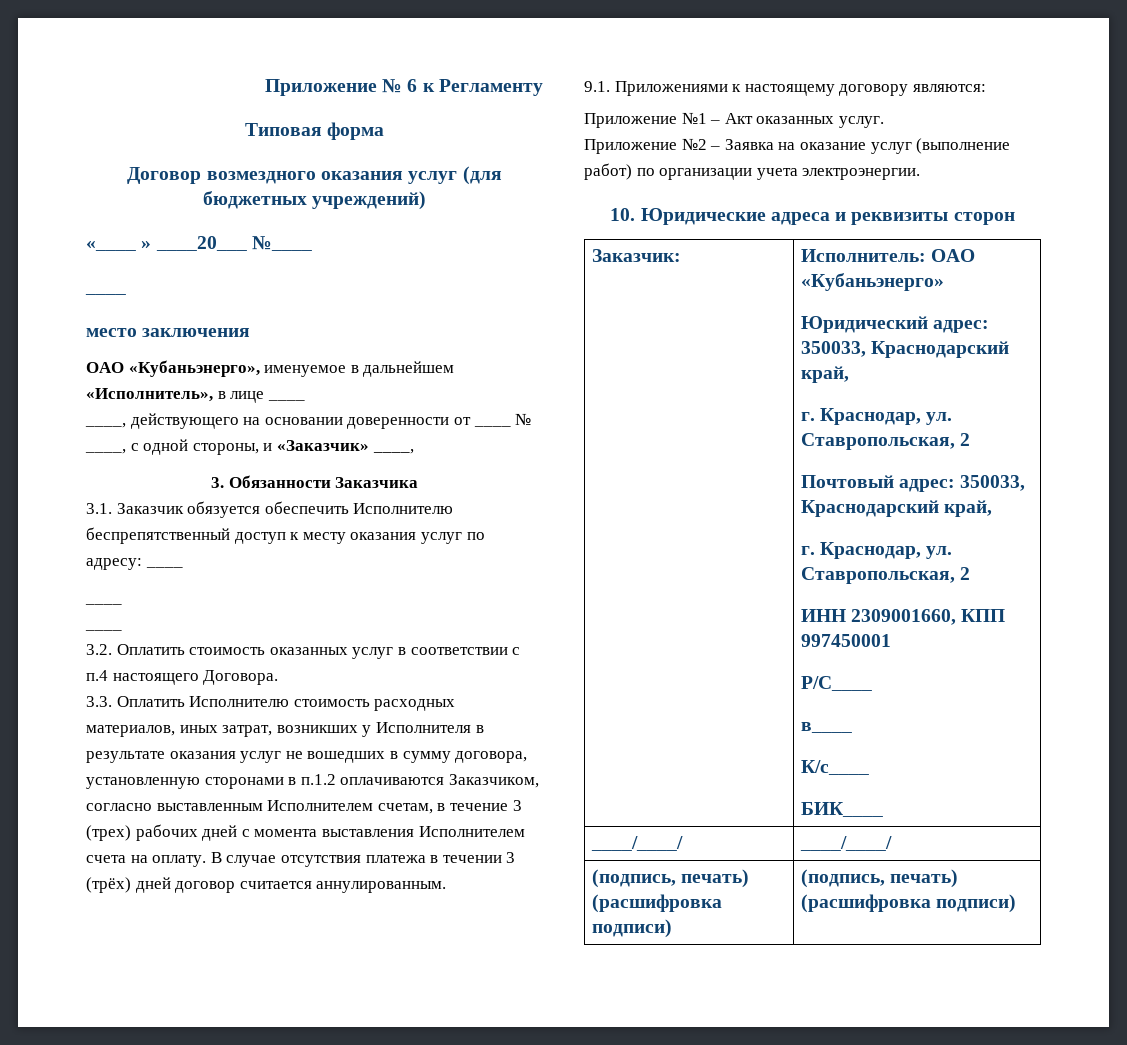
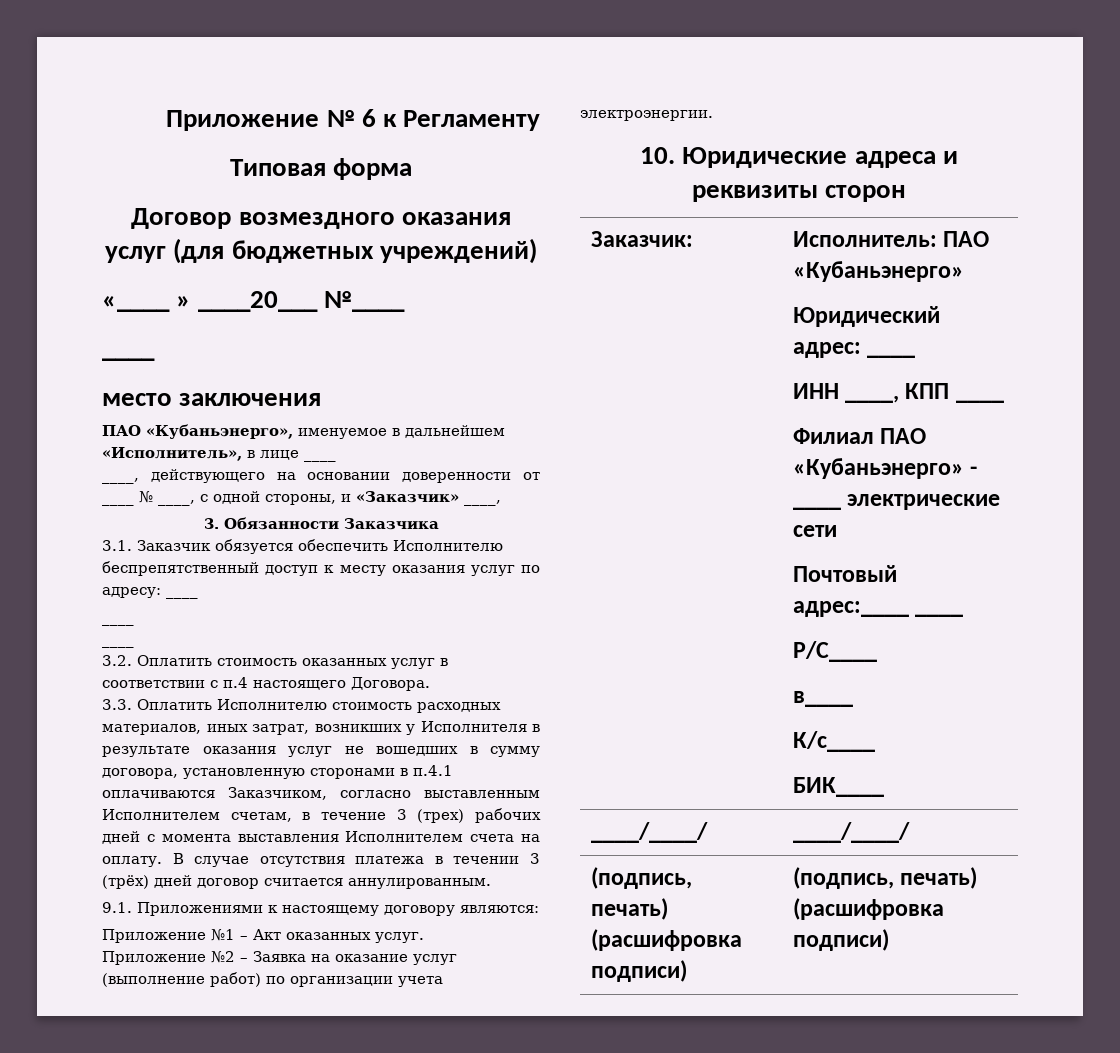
[86,362,124,373] ОАО -> [102,425,141,436] ПАО
[300,774,336,785] п.1.2 -> [413,765,453,776] п.4.1
[930,249,975,262] ОАО -> [942,231,989,247] ПАО
[800,341,1009,358] [800,366,849,383] [800,408,953,425] [800,433,970,450] [800,475,1026,492] [800,500,992,517] [800,542,953,559] [800,567,970,584] [800,609,1006,625] [800,634,891,647] 350033, Краснодарский край, // г. Краснодар, ул. Ставропольская, 2 // Почтовый адрес: 350033, Краснодарский край, // г. Краснодар, ул. Ставропольская, 2 // ИНН 2309001660, КПП 997450001 -> [866,354,915,358] [792,383,950,403] [955,399,1004,403] [792,428,926,444] [792,458,977,479] [792,494,1000,510] [792,525,837,537] [792,565,897,582] [792,601,963,617] ____ // ИНН ____, КПП ____ // Филиал ПАО «Кубаньэнерго» - ____ электрические сети // Почтовый адрес:____ ____

